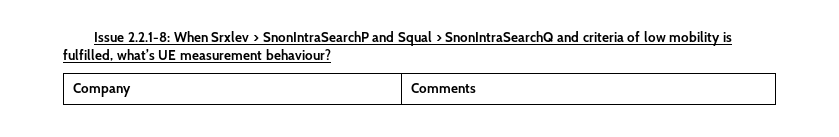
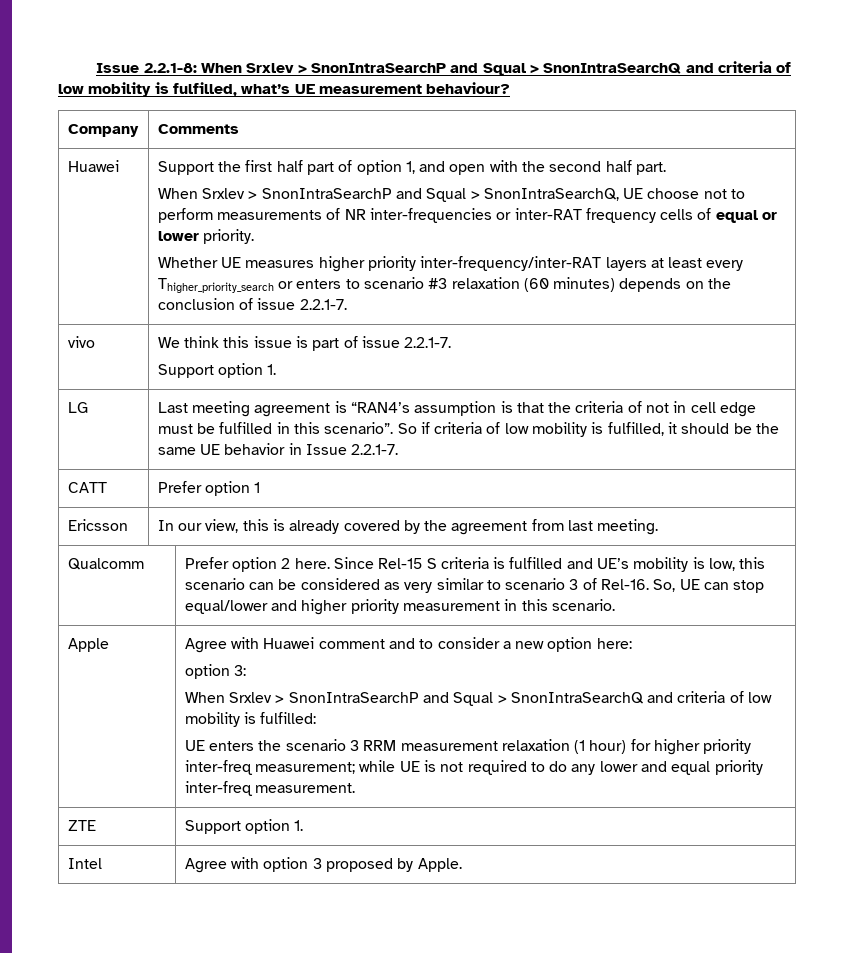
(477, 88) none -> [67,160,119,172] [157,160,667,175] [157,188,746,202] [157,208,778,223] [157,229,254,244] [157,256,744,272] [157,277,732,293] [157,298,347,310] [67,336,95,348] [157,336,452,351] [157,363,277,378] [67,402,88,413] [157,401,757,417] [157,422,780,437] [157,443,399,455] [67,482,107,493] [157,481,261,496] [67,519,128,531] [157,519,659,535] [67,558,144,570] [184,557,766,572] [184,578,765,593] [184,599,615,615] [67,638,109,652] [184,637,632,653] [184,664,246,679] [184,691,773,706] [184,712,317,727] [184,739,752,755] [184,760,763,775] [184,781,355,796] [67,820,96,831] [184,819,304,834] [67,858,102,869] [184,857,462,873] // Huawei | Support the first half part of option 1, and open with the second half part. // When Srxlev > SnonIntraSearchP and Squal > SnonIntraSearchQ, UE choose not to perform measurements of NR inter-frequencies or inter-RAT frequency cells of equal or lower priority. // Whether UE measures higher priority inter-frequency/inter-RAT layers at least every Thigher_priority_search or enters to scenario #3 relaxation (60 minutes) depends on the conclusion of issue 2.2.1-7. // vivo | We think this issue is part of issue 2.2.1-7. // Support option 1. // LG | Last meeting agreement is “RAN4’s assumption is that the criteria of not in cell edge must be fulfilled in this scenario”. So if criteria of low mobility is fulfilled, it should be the same UE behavior in Issue 2.2.1-7. // CATT | Prefer option 1 // Ericsson | In our view, this is already covered by the agreement from last meeting. // Qualcomm | Prefer option 2 here. Since Rel-15 S criteria is fulfilled and UE’s mobility is low, this scenario can be considered as very similar to scenario 3 of Rel-16. So, UE can stop equal/lower and higher priority measurement in this scenario. // Apple | Agree with Huawei comment and to consider a new option here: // option 3: // When Srxlev > SnonIntraSearchP and Squal > SnonIntraSearchQ and criteria of low mobility is fulfilled: // UE enters the scenario 3 RRM measurement relaxation (1 hour) for higher priority inter-freq measurement; while UE is not required to do any lower and equal priority inter-freq measurement. // ZTE | Support option 1. // Intel | Agree with option 3 proposed by Apple.

